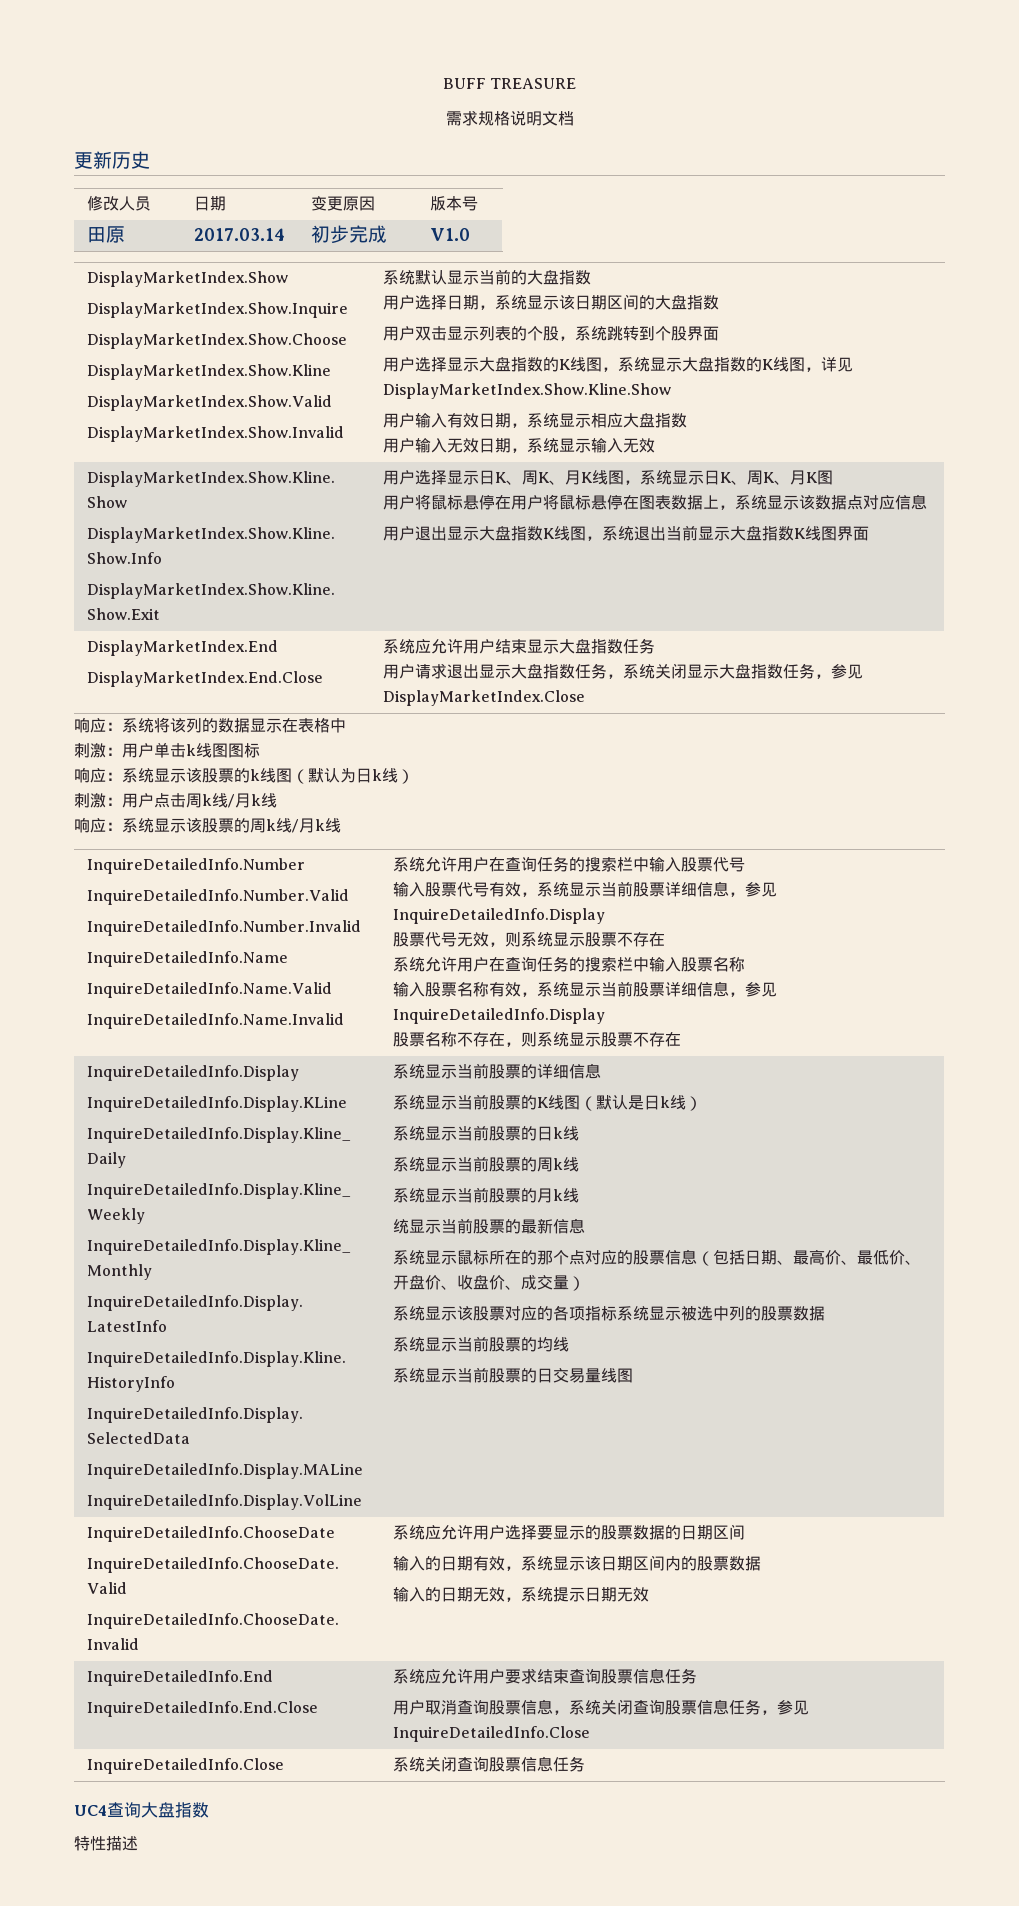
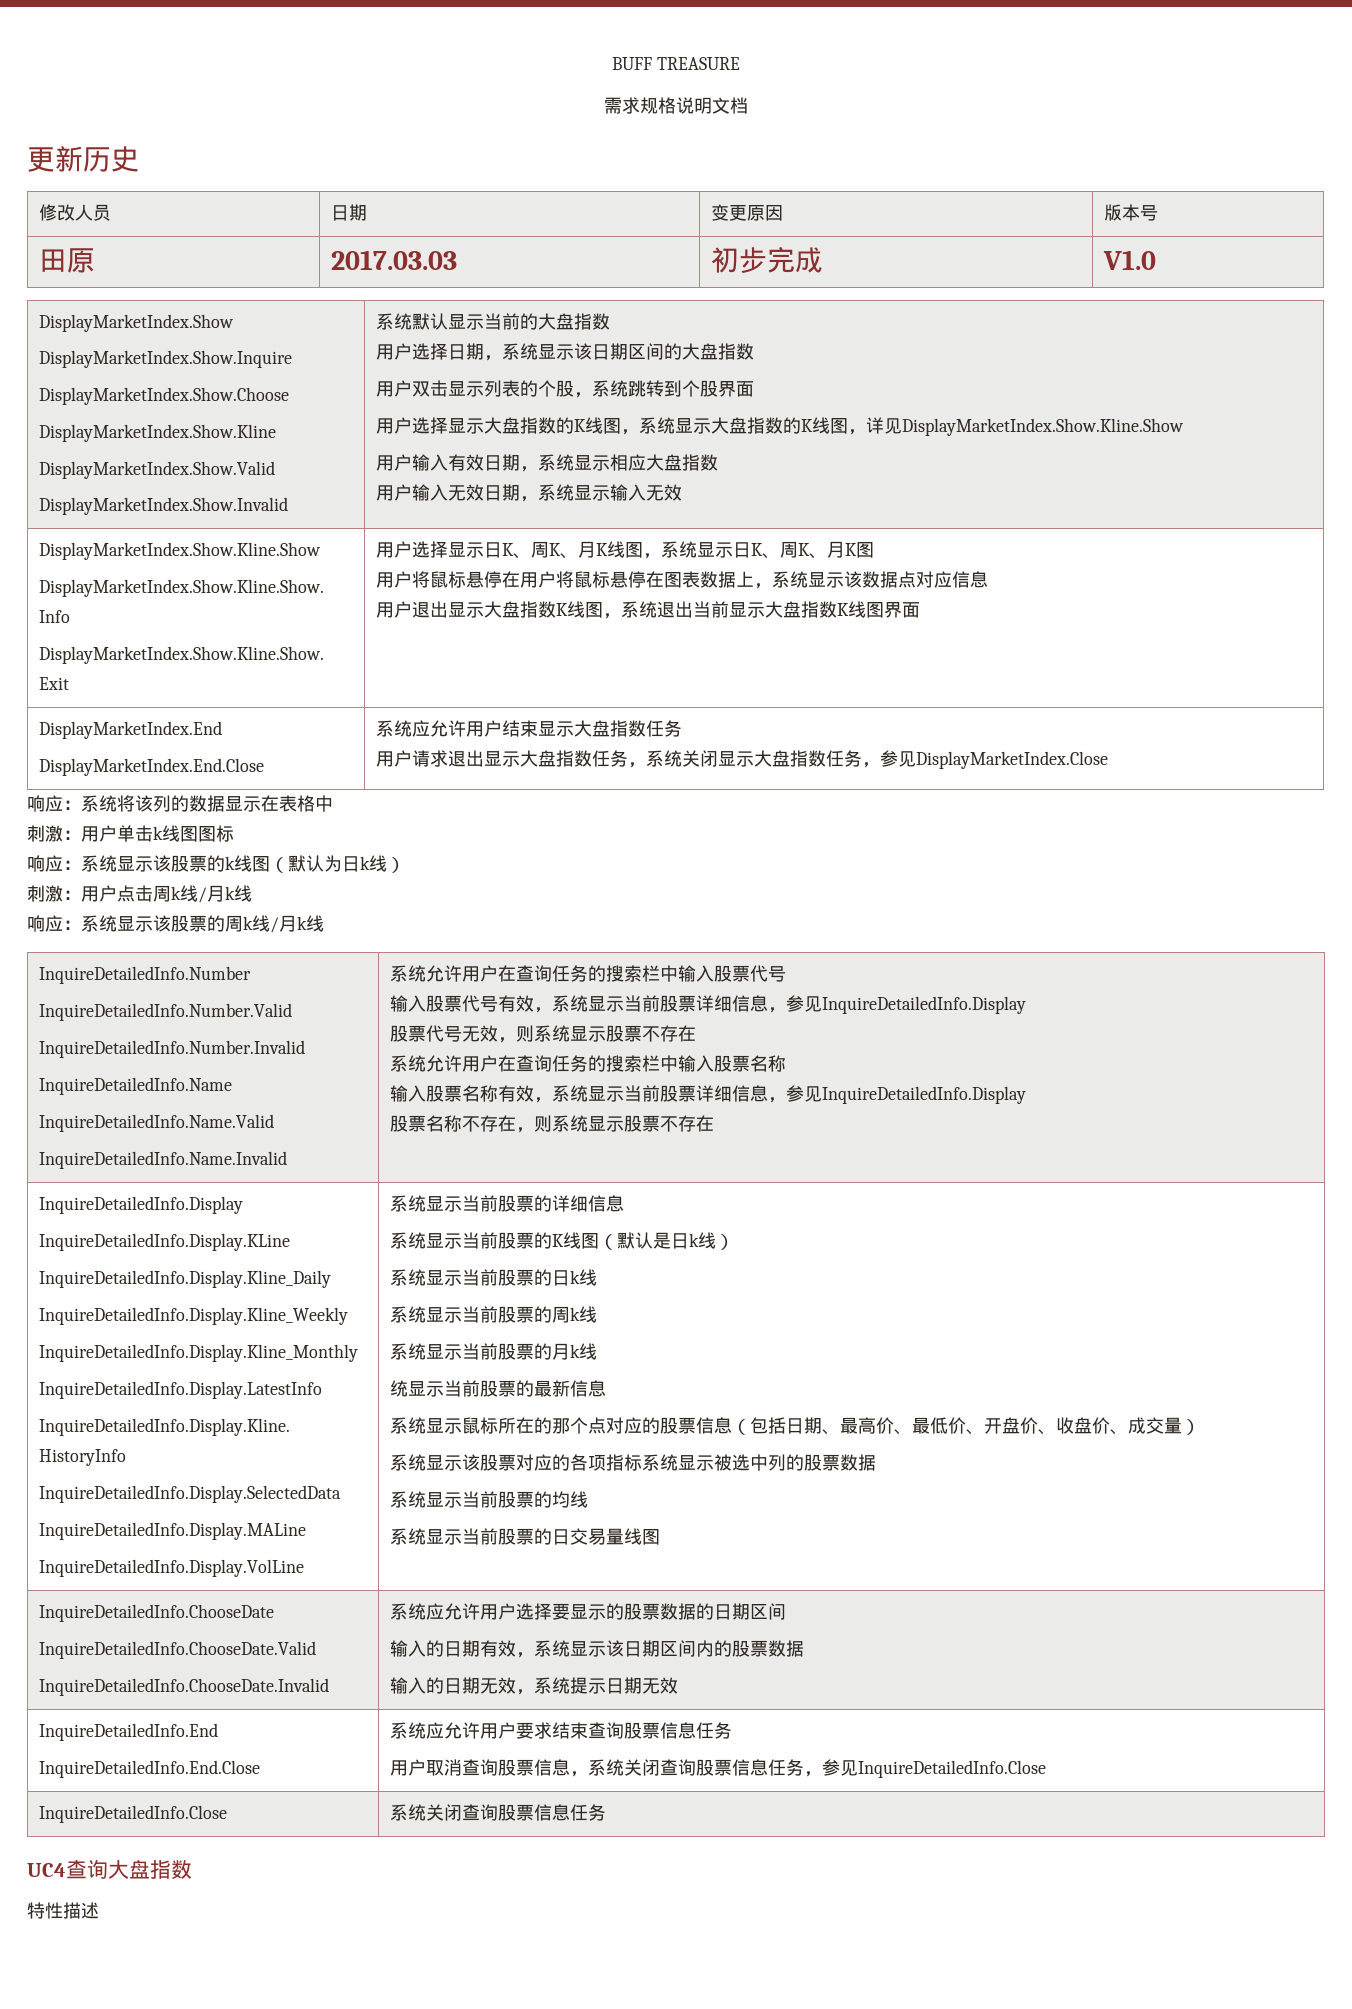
[193,228,285,241] 2017.03.14 -> [331,250,458,270] 2017.03.03

